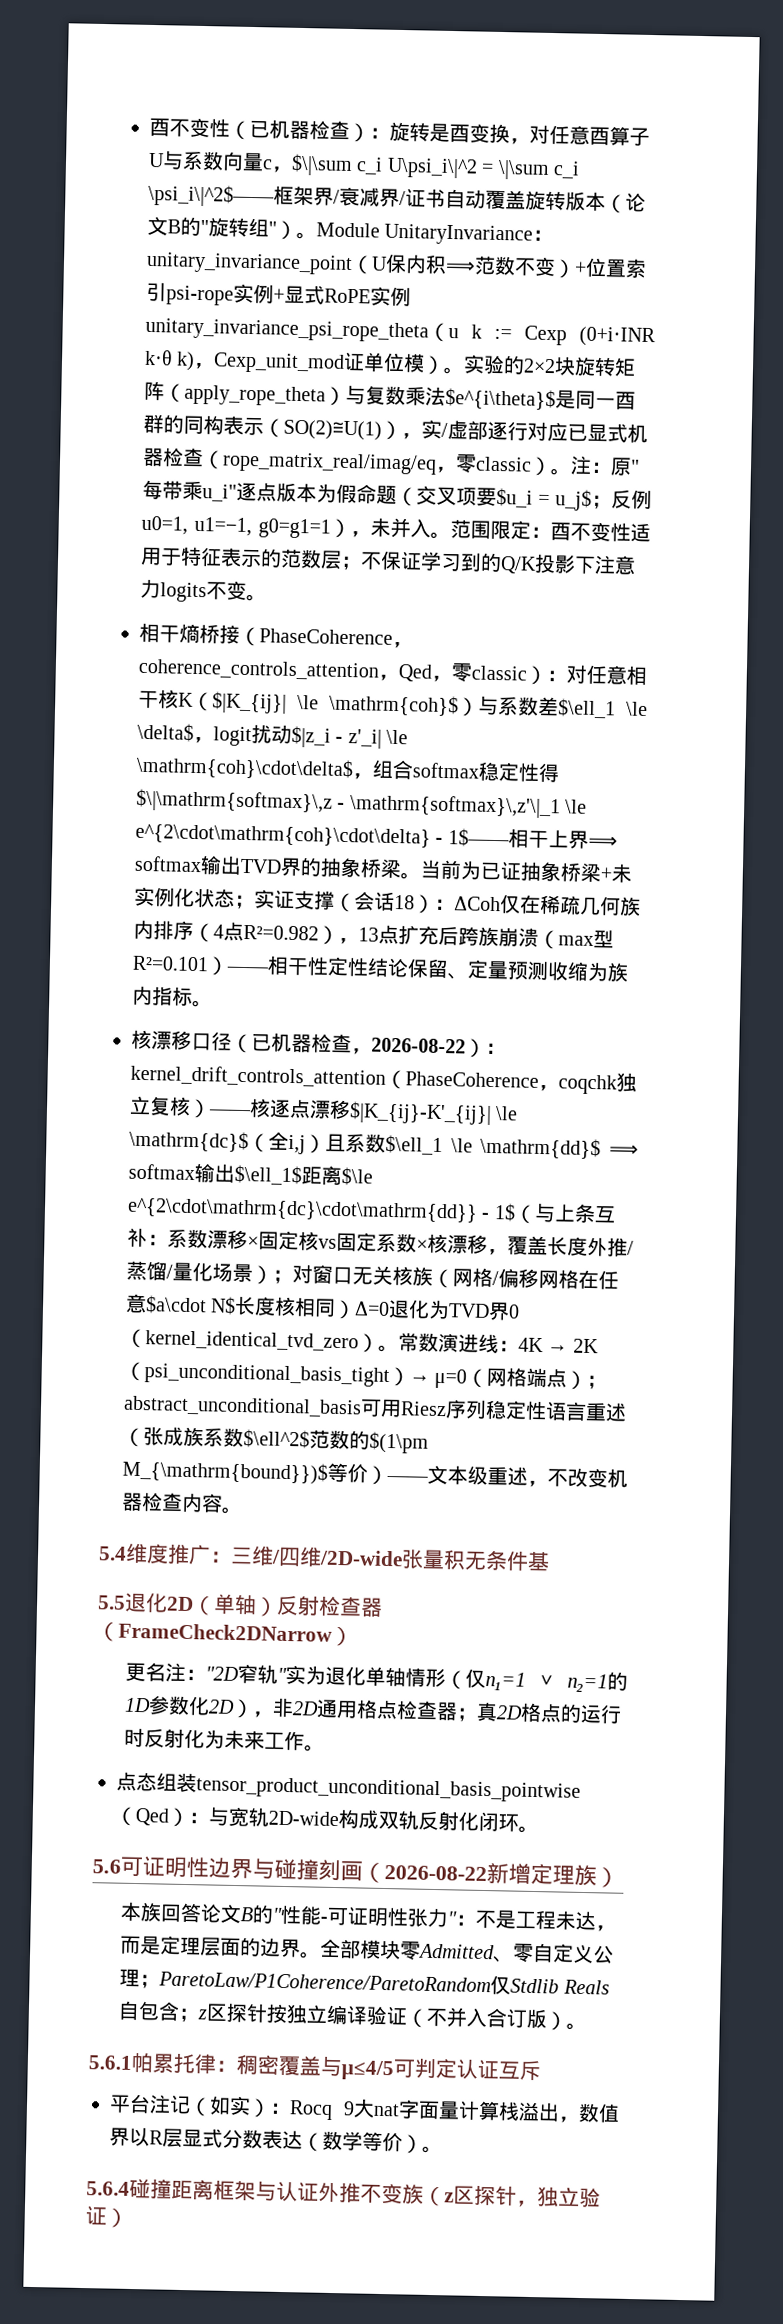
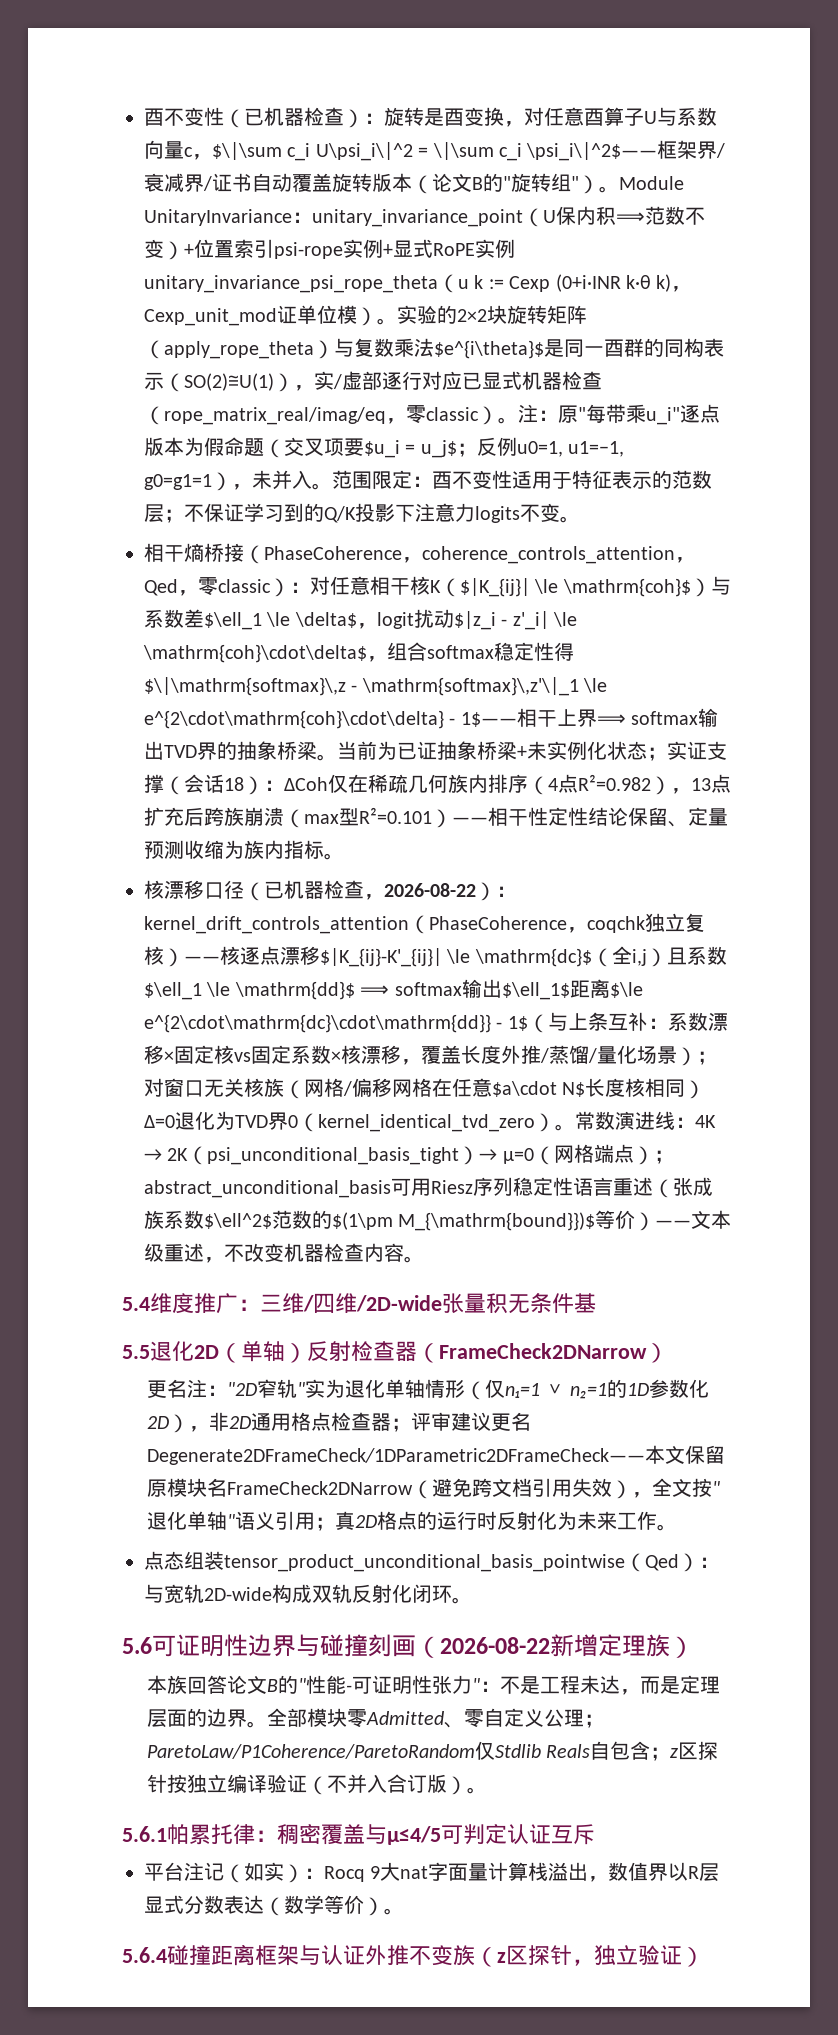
(479, 1714) none -> [410,1412,531,1431] [146,1445,725,1465] [146,1478,720,1499] [146,1511,335,1531] 评审建议更名Degenerate2DFrameCheck/1DParametric2DFrameCheck——本文保留原模块名FrameCheck2DNarrow（避免跨文档引用失效），全文按"退化单轴"语义引用；

